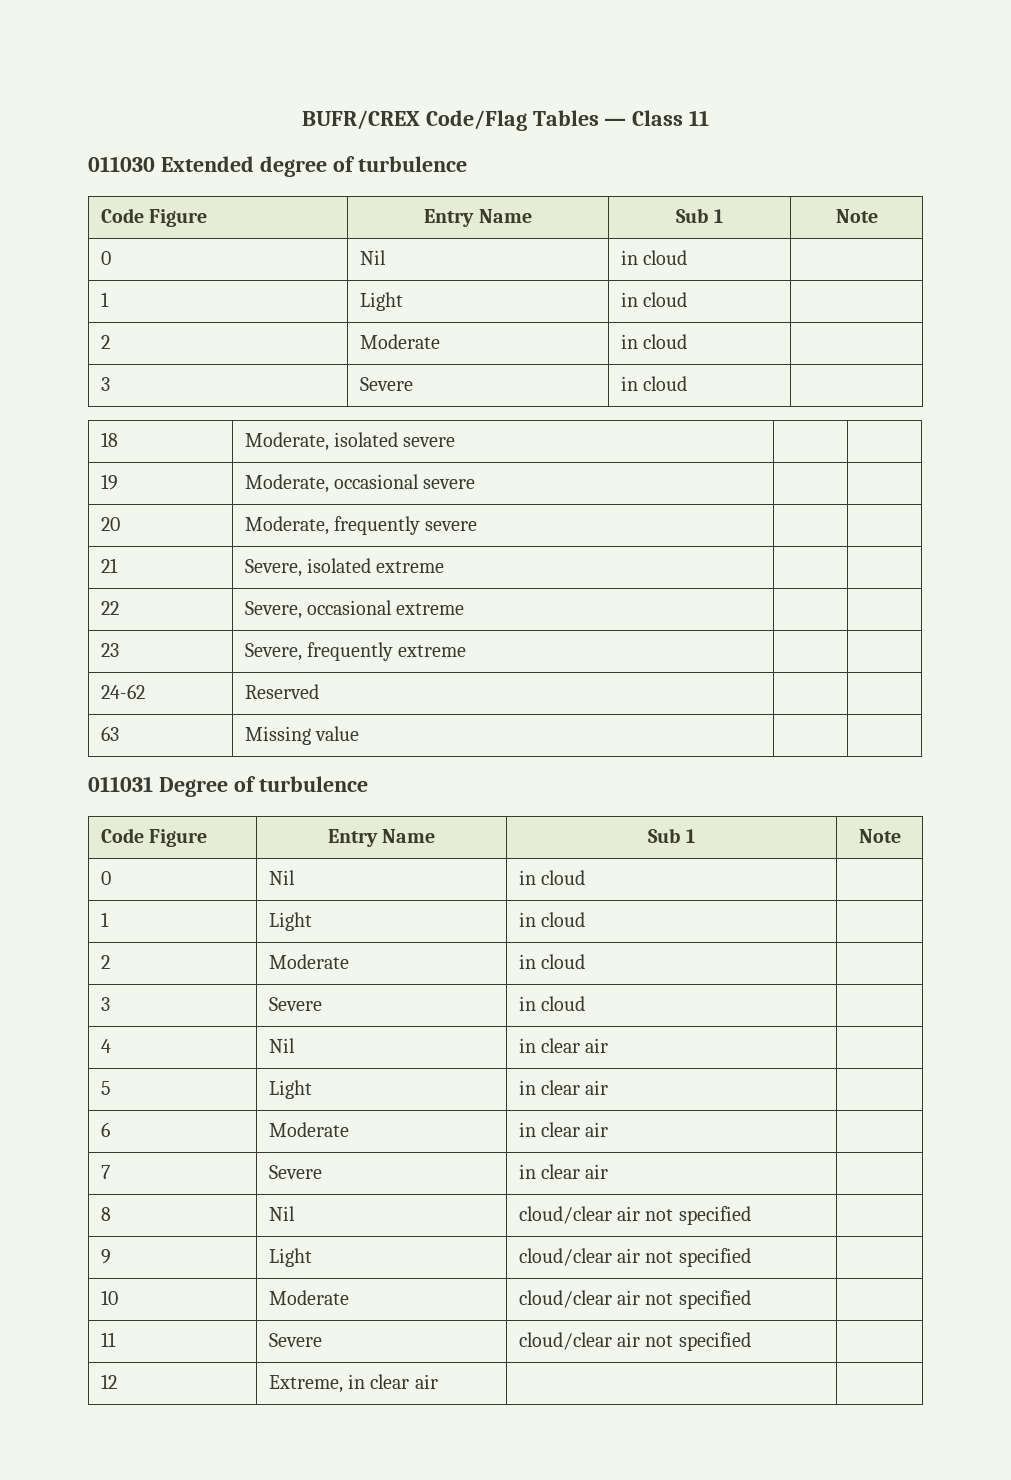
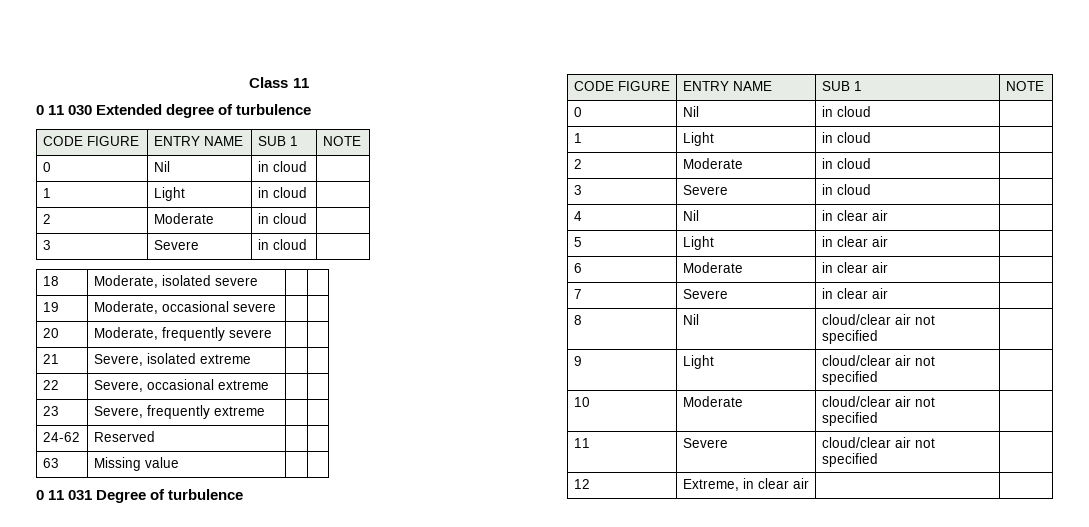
[301,110,627,131] BUFR/CREX Code/Flag Tables — -> (249, 82) none
[88,156,155,172] 011030 -> [36,105,93,115] 0 11 030
[100,208,207,227] [424,209,532,227] [676,208,723,223] [835,209,878,223] Code Figure | Entry Name | Sub 1 | Note -> [42,136,139,146] [153,136,243,146] [257,136,298,146] [322,136,361,146] CODE FIGURE | ENTRY NAME | SUB 1 | NOTE
[88,776,153,792] 011031 -> [36,490,93,500] 0 11 031
[100,828,207,847] [327,829,436,847] [648,828,695,843] [858,829,901,843] Code Figure | Entry Name | Sub 1 | Note -> [573,81,670,91] [682,81,772,91] [821,81,862,91] [1005,81,1044,91] CODE FIGURE | ENTRY NAME | SUB 1 | NOTE

